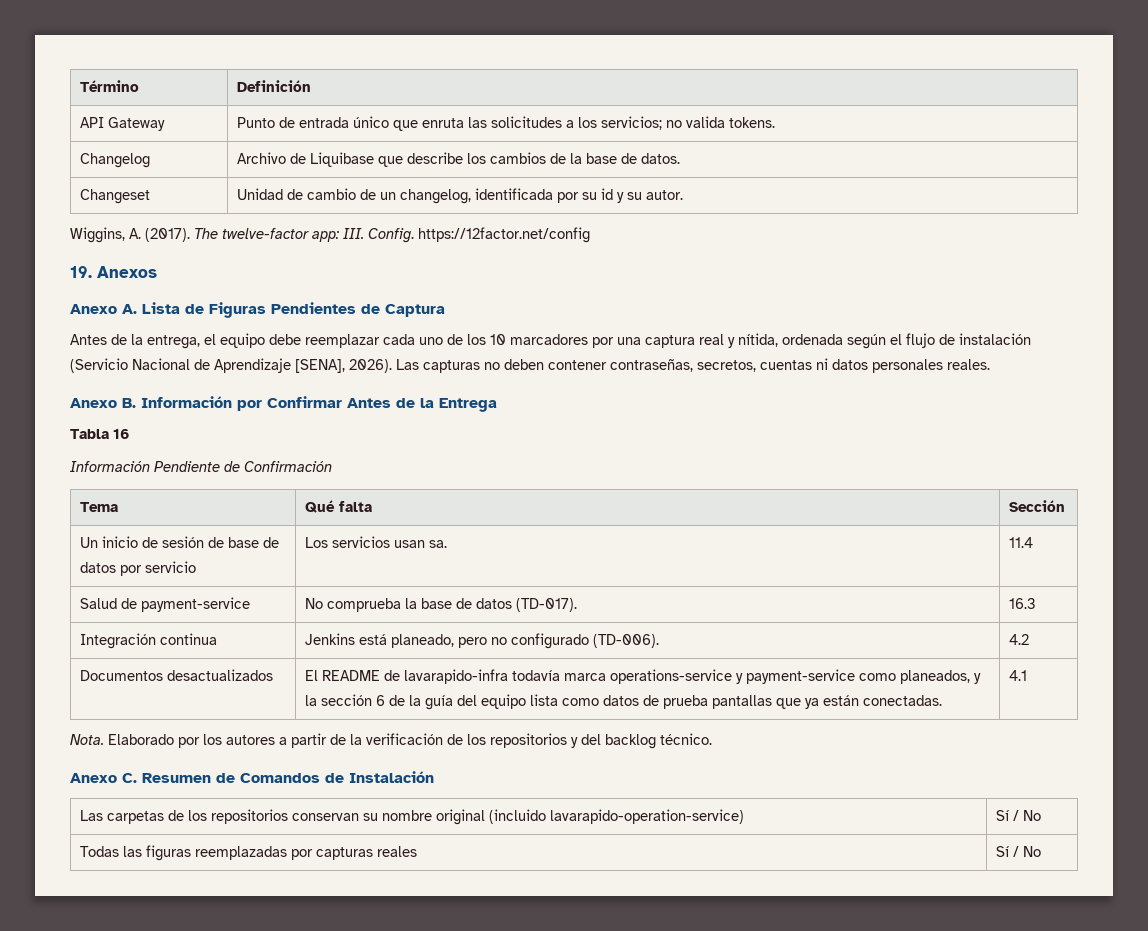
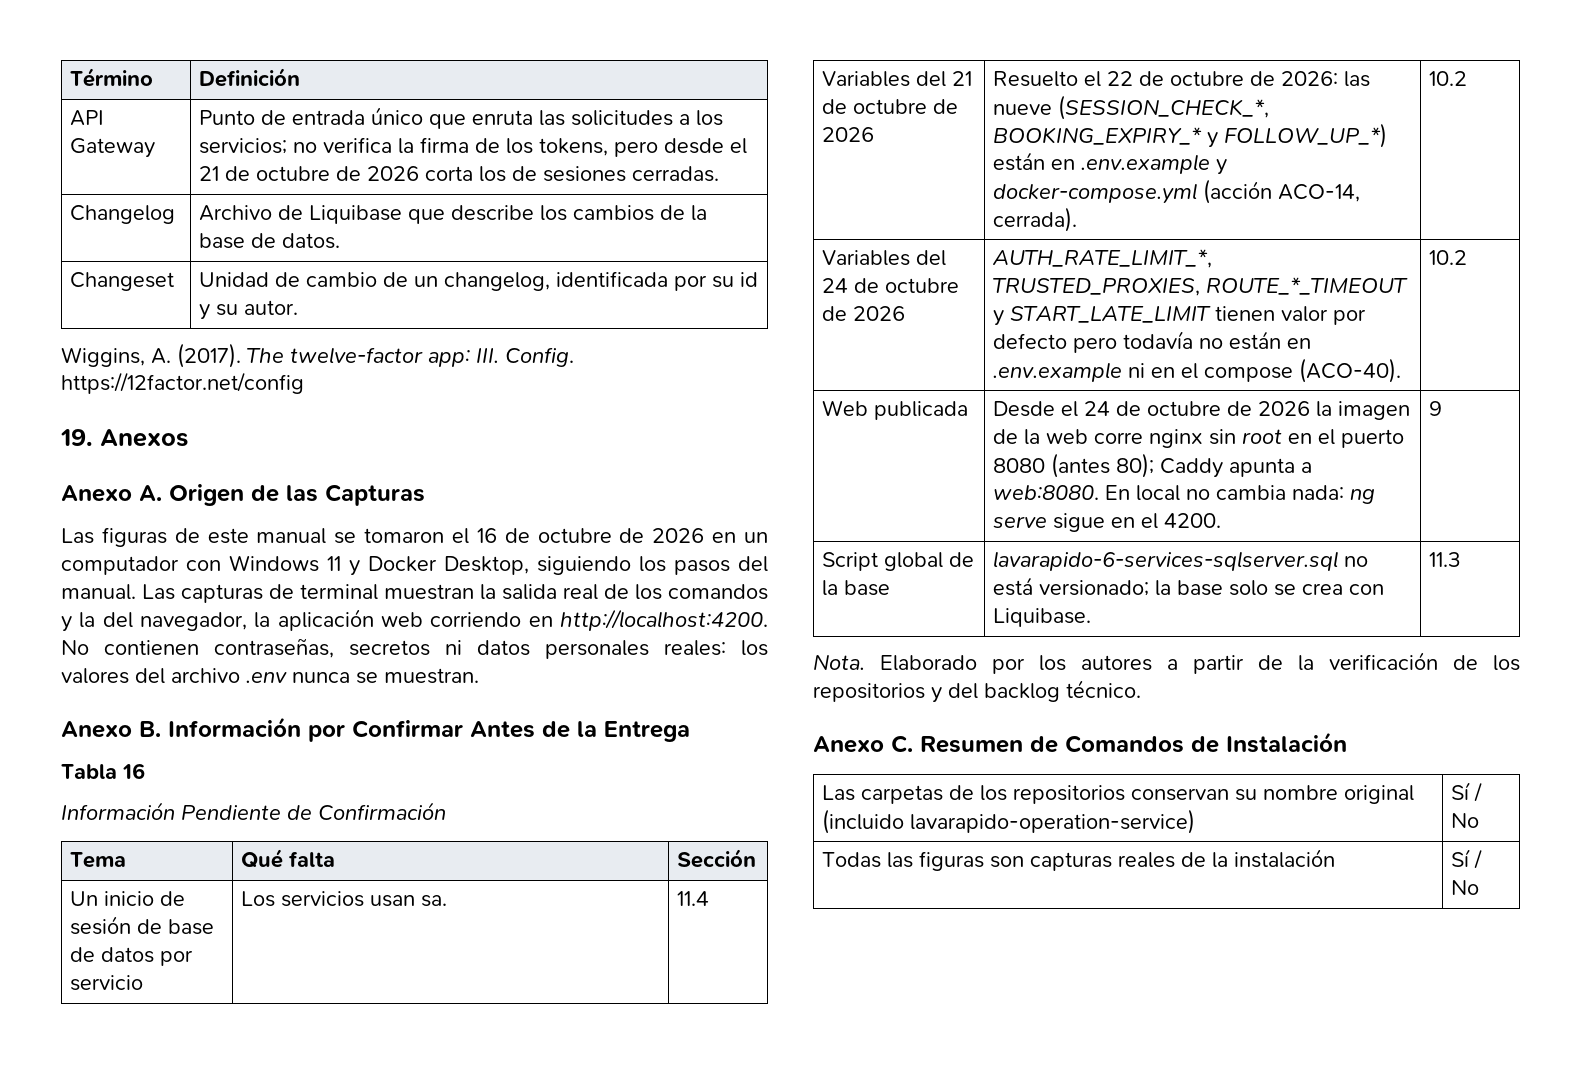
[686,116,776,128] valida tokens. -> [323,137,748,157] [199,166,720,182] verifica la firma de los tokens, pero desde el 21 de octubre de 2026 corta los de sesiones cerradas.
[142,302,445,318] [70,333,1031,349] [70,358,990,373] Lista de Figuras Pendientes de Captura // Antes de la entrega, el equipo debe reemplazar cada uno de los 10 marcadores por una captura real y nítida, ordenada según el flujo de instalación (Servicio Nacional de Aprendizaje [SENA], 2026). Las capturas no deben contener contraseñas, secretos, cuentas ni datos personales reales. -> [169,484,425,506] [61,527,768,547] [61,555,768,576] [61,584,768,603] [61,609,768,632] [61,638,768,659] [61,668,479,684] Origen de las Capturas // Las figuras de este manual se tomaron el 16 de octubre de 2026 en un computador con Windows 11 y Docker Desktop, siguiendo los pasos del manual. Las capturas de terminal muestran la salida real de los comandos y la del navegador, la aplicación web corriendo en http://localhost:4200. No contienen contraseñas, secretos ni datos personales reales: los valores del archivo .env nunca se muestran.
[80,597,251,612] [305,598,578,612] [1009,598,1037,609] [80,633,218,649] [305,633,660,649] [1009,634,1030,645] [80,669,274,681] [305,669,982,684] [305,694,943,710] [1009,670,1028,681] Salud de payment-service | No comprueba la base de datos (TD-017). | 16.3 // Integración continua | Jenkins está planeado, pero no configurado (TD-006). | 4.2 // Documentos desactualizados | El README de lavarapido-infra todavía marca operations-service y payment-service como planeados, y la sección 6 de la guía del equipo lista como datos de prueba pantallas que ya están conectadas. | 4.1 -> [822,71,973,87] [822,99,959,114] [822,127,875,142] [993,71,1371,87] [993,95,1270,120] [993,123,1388,148] [993,152,1228,175] [993,179,1361,204] [993,207,1078,232] [1429,71,1468,86] [822,250,947,266] [822,278,960,293] [822,306,906,321] [992,249,1213,268] [993,277,1409,296] [993,306,1367,326] [993,331,1312,353] [993,358,1402,383] [1429,250,1468,265] [822,400,969,420] [993,401,1411,420] [993,429,1405,448] [993,453,1313,478] [993,485,1376,504] [993,513,1222,532] [1429,401,1443,416] [822,552,975,571] [822,580,891,596] [993,551,1369,571] [993,577,1385,596] [993,608,1092,627] [1429,552,1462,567] Variables del 21 de octubre de 2026 | Resuelto el 22 de octubre de 2026: las nueve (SESSION_CHECK_*, BOOKING_EXPIRY_* y FOLLOW_UP_*) están en .env.example y docker-compose.yml (acción ACO-14, cerrada). | 10.2 // Variables del 24 de octubre de 2026 | AUTH_RATE_LIMIT_*, TRUSTED_PROXIES, ROUTE_*_TIMEOUT y START_LATE_LIMIT tienen valor por defecto pero todavía no están en .env.example ni en el compose (ACO-40). | 10.2 // Web publicada | Desde el 24 de octubre de 2026 la imagen de la web corre nginx sin root en el puerto 8080 (antes 80); Caddy apunta a web:8080. En local no cambia nada: ng serve sigue en el 4200. | 9 // Script global de la base | lavarapido-6-services-sqlserver.sql no está versionado; la base solo se crea con Liquibase. | 11.3
[195,846,314,860] reemplazadas por -> [990,856,1025,868] son
(418, 851) none -> [1181,849,1336,868] de la instalación

